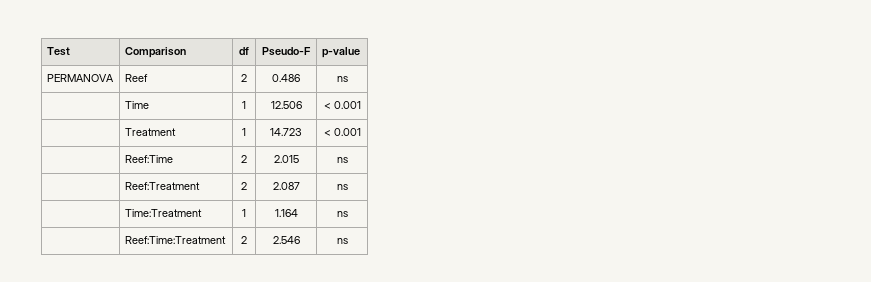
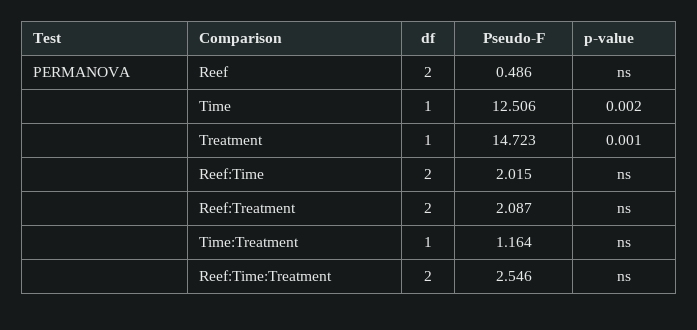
[323,101,361,109] < 0.001 -> [606,101,642,111] 0.002
[323,130,331,136] < -> (536, 140) none

